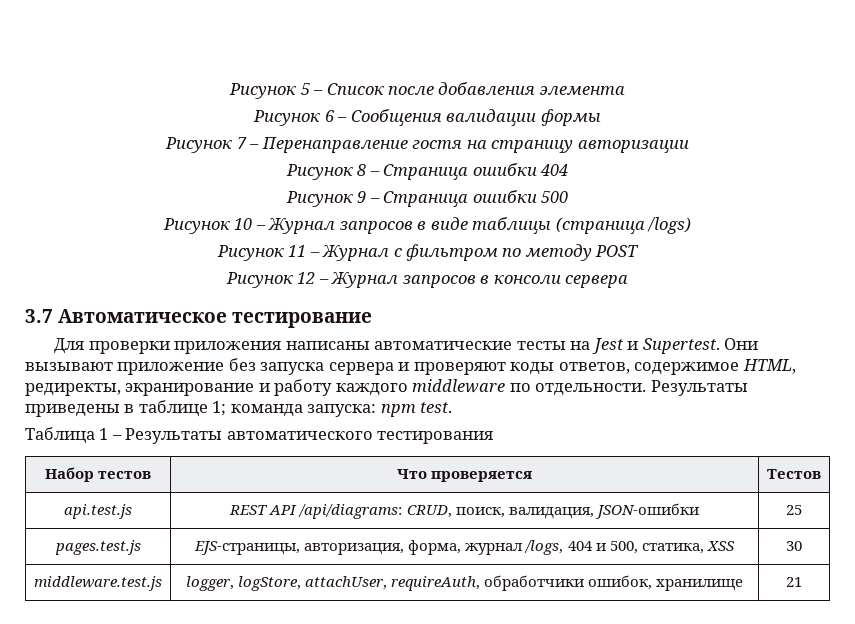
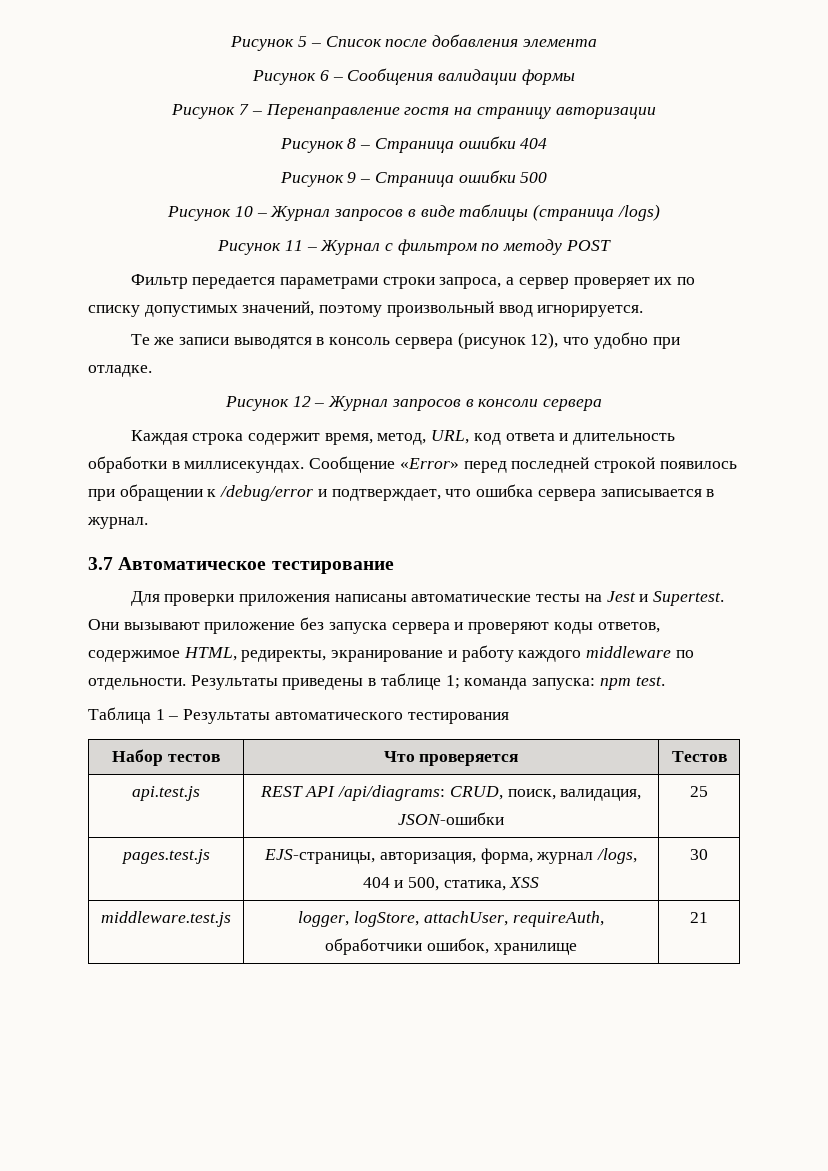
(640, 251) none -> [130,274,696,289] [88,301,644,317] [130,332,680,349] [88,365,152,377] // Фильтр передается параметрами строки запроса, а сервер проверяет их по списку допустимых значений, поэтому произвольный ввод игнорируется. // Те же записи выводятся в консоль сервера (рисунок 12), что удобно при отладке.
(629, 281) none -> [130,430,676,445] [88,456,737,473] [88,484,715,501] [87,517,148,529] // Каждая строка содержит время, метод, URL, код ответа и длительность обработки в миллисекундах. Сообщение «Error» перед последней строкой появилось при обращении к /debug/error и подтверждает, что ошибка сервера записывается в журнал.

